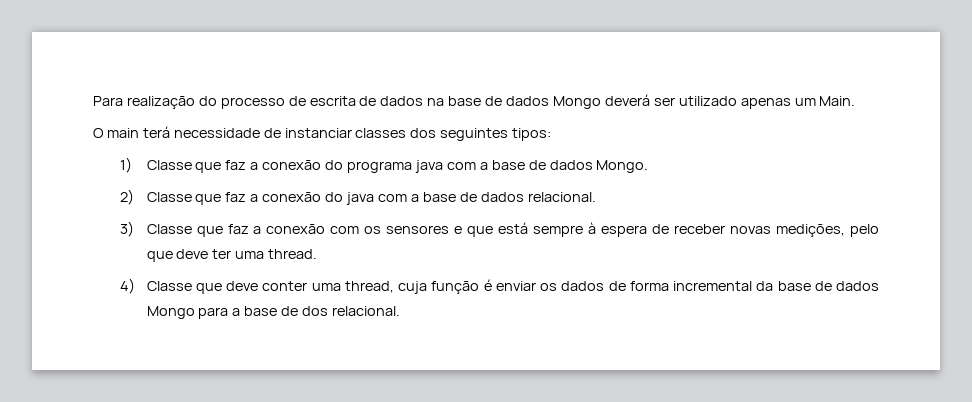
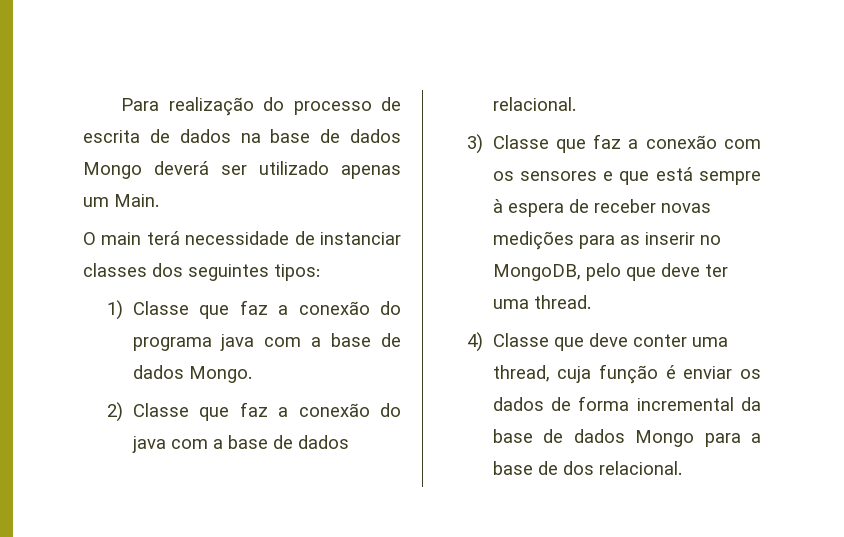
[776,224,846,237] medições, -> [492,231,721,250] [492,264,581,281] medições para as inserir no MongoDB,

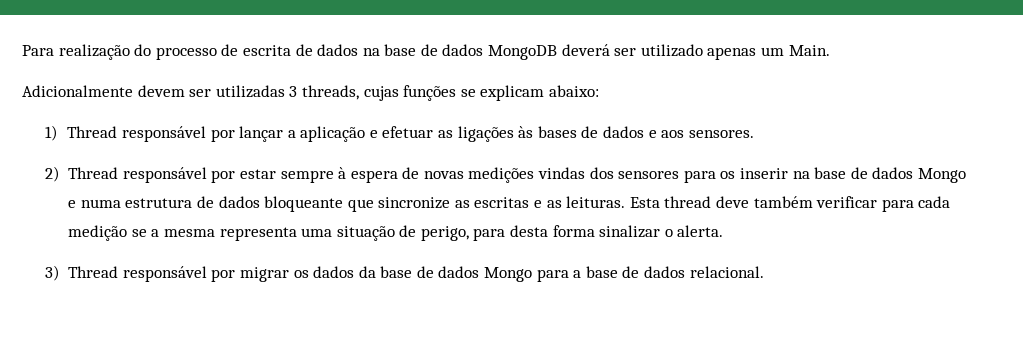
[83,162,142,179] Mongo -> [488,45,558,60] MongoDB
[83,231,401,245] [83,263,320,281] [107,300,402,320] [132,333,401,351] [132,365,252,383] [107,402,402,422] [131,435,349,453] [492,97,576,111] [467,134,761,154] [492,167,693,185] O main terá necessidade de instanciar classes dos seguintes tipos: // 1) Classe que faz a conexão do programa java com a base de dados Mongo. // 2) Classe que faz a conexão do java com a base de dados relacional. // 3) Classe que faz a conexão com os sensores e que está -> [22,85,599,101] [44,125,754,142] [44,166,276,183] Adicionalmente devem ser utilizadas 3 threads, cujas funções se explicam abaixo: // 1) Thread responsável por lançar a aplicação e efetuar as ligações às bases de dados e aos sensores. // 2) Thread responsável por estar
[593,199,656,213] receber -> (420, 173) none
[578,232,721,249] [492,263,728,281] [492,295,591,309] [467,332,728,352] [492,364,761,384] [492,396,734,411] para as inserir no MongoDB, pelo que deve ter uma thread. // 4) Classe que deve conter uma thread, cuja função é enviar os dados de forma incremental -> [538,167,966,183] [68,196,951,212] [68,225,724,241] [44,265,355,282] vindas dos sensores para os inserir na base de dados Mongo e numa estrutura de dados bloqueante que sincronize as escritas e as leituras. Esta thread deve também verificar para cada medição se a mesma representa uma situação de perigo, para desta forma sinalizar o alerta. // 3) Thread responsável por migrar os dados
[562,461,594,475] dos -> [644,266,686,278] dados

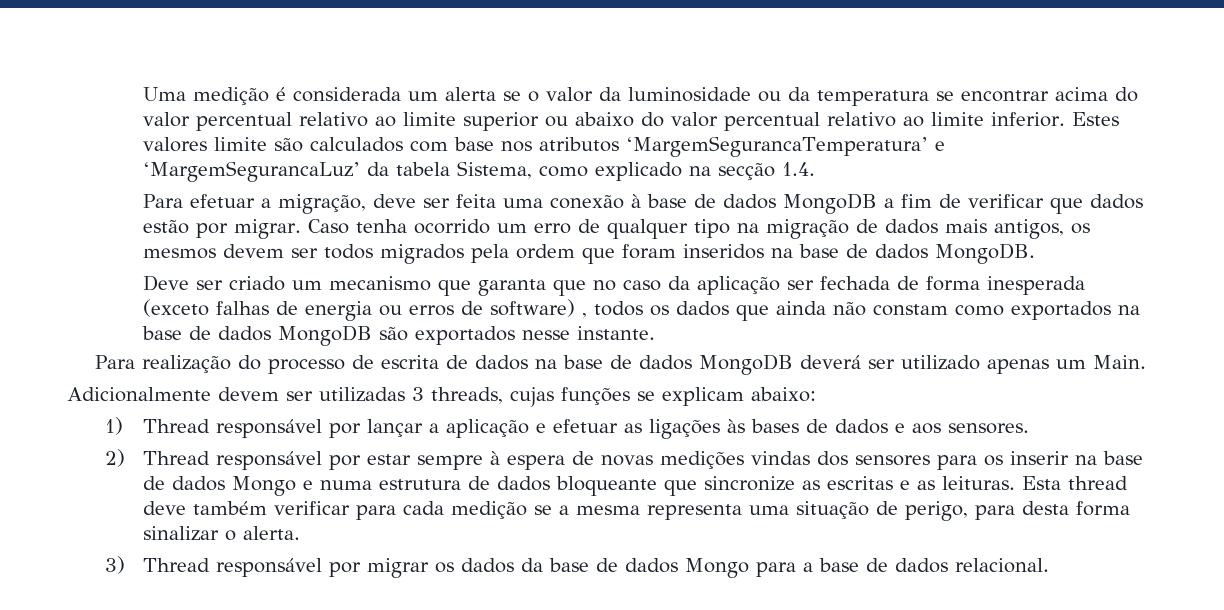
(22, 50) none -> [143,87,1139,106] [143,112,1120,131] [143,136,946,157] [143,161,816,182] [143,193,1144,214] [143,219,1091,239] [143,243,1036,264] [143,275,1086,296] [143,299,1141,321] [142,325,656,346] Uma medição é considerada um alerta se o valor da luminosidade ou da temperatura se encontrar acima do valor percentual relativo ao limite superior ou abaixo do valor percentual relativo ao limite inferior. Estes valores limite são calculados com base nos atributos ‘MargemSegurancaTemperatura’ e ‘MargemSegurancaLuz’ da tabela Sistema, como explicado na secção 1.4. // Para efetuar a migração, deve ser feita uma conexão à base de dados MongoDB a fim de verificar que dados estão por migrar. Caso tenha ocorrido um erro de qualquer tipo na migração de dados mais antigos, os mesmos devem ser todos migrados pela ordem que foram inseridos na base de dados MongoDB. // Deve ser criado um mecanismo que garanta que no caso da aplicação ser fechada de forma inesperada (exceto falhas de energia ou erros de software) , todos os dados que ainda não constam como exportados na base de dados MongoDB são exportados nesse instante. //

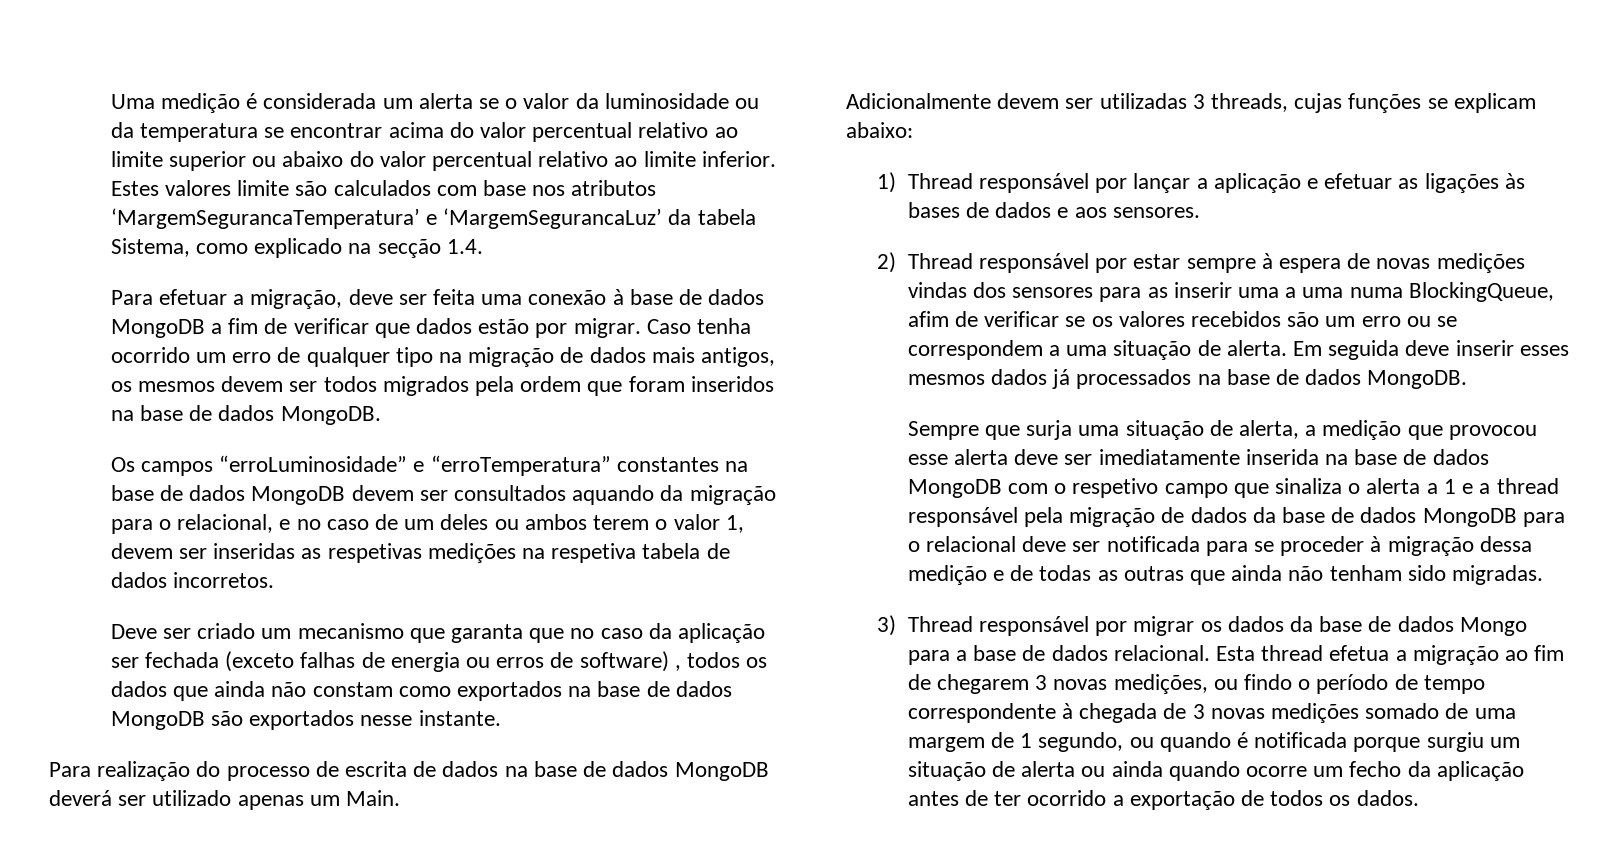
(1036, 253) none -> [110,455,749,476] [110,485,776,505] [110,514,744,534] [110,543,730,563] [110,572,275,588] // Os campos “erroLuminosidade” e “erroTemperatura” constantes na base de dados MongoDB devem ser consultados aquando da migração para o relacional, e no caso de um deles ou ambos terem o valor 1, devem ser inseridas as respetivas medições na respetiva tabela de dados incorretos.
[897,276,1086,295] de forma inesperada -> (220, 660) none
[984,451,1144,466] [143,476,1129,496] [143,501,1131,521] [143,526,301,541] os inserir na base de dados Mongo e numa estrutura de dados bloqueante que sincronize as escritas e as leituras. Esta thread deve também verificar para cada medição se a mesma representa uma situação de perigo, para desta forma sinalizar o alerta. -> [1147,282,1554,302] [907,311,1458,327] [907,340,1569,360] [907,369,1468,389] [907,420,1537,440] [907,449,1489,465] [907,478,1559,498] [907,507,1565,527] [907,536,1532,556] [907,565,1544,585] as inserir uma a uma numa BlockingQueue, afim de verificar se os valores recebidos são um erro ou se correspondem a uma situação de alerta. Em seguida deve inserir esses mesmos dados já processados na base de dados MongoDB. // Sempre que surja uma situação de alerta, a medição que provocou esse alerta deve ser imediatamente inserida na base de dados MongoDB com o respetivo campo que sinaliza o alerta a 1 e a thread responsável pela migração de dados da base de dados MongoDB para o relacional deve ser notificada para se proceder à migração dessa medição e de todas as outras que ainda não tenham sido migradas.
(1050, 565) none -> [1216,645,1565,665] [907,674,1485,694] [907,703,1516,723] [907,732,1520,752] [907,761,1524,781] [907,790,1419,810] Esta thread efetua a migração ao fim de chegarem 3 novas medições, ou findo o período de tempo correspondente à chegada de 3 novas medições somado de uma margem de 1 segundo, ou quando é notificada porque surgiu um situação de alerta ou ainda quando ocorre um fecho da aplicação antes de ter ocorrido a exportação de todos os dados.

